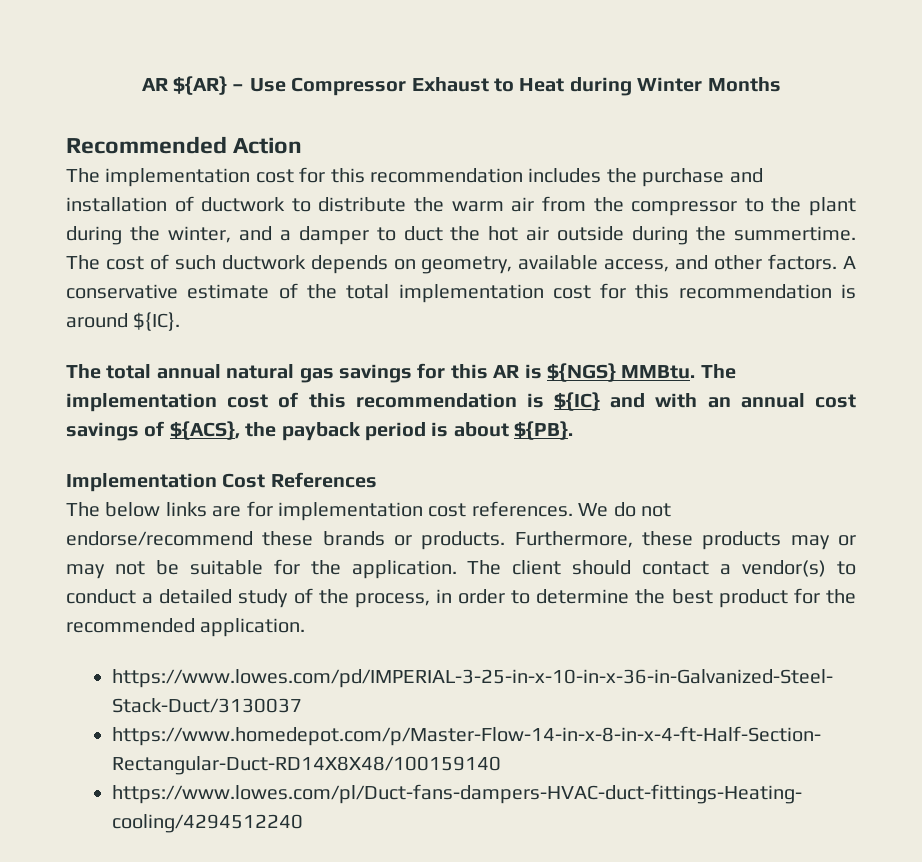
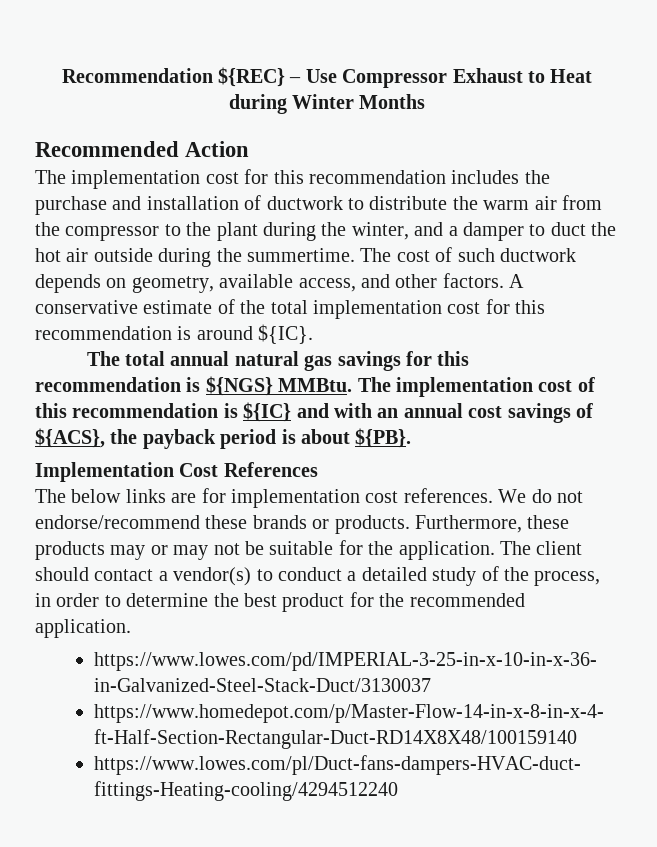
[141,76,227,95] AR ${AR} -> [61,67,285,87] Recommendation ${REC}
[493,365,520,378] AR -> [35,377,181,392] recommendation

